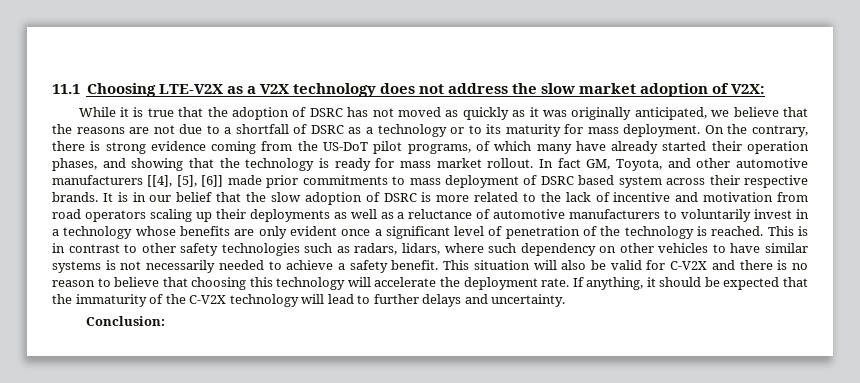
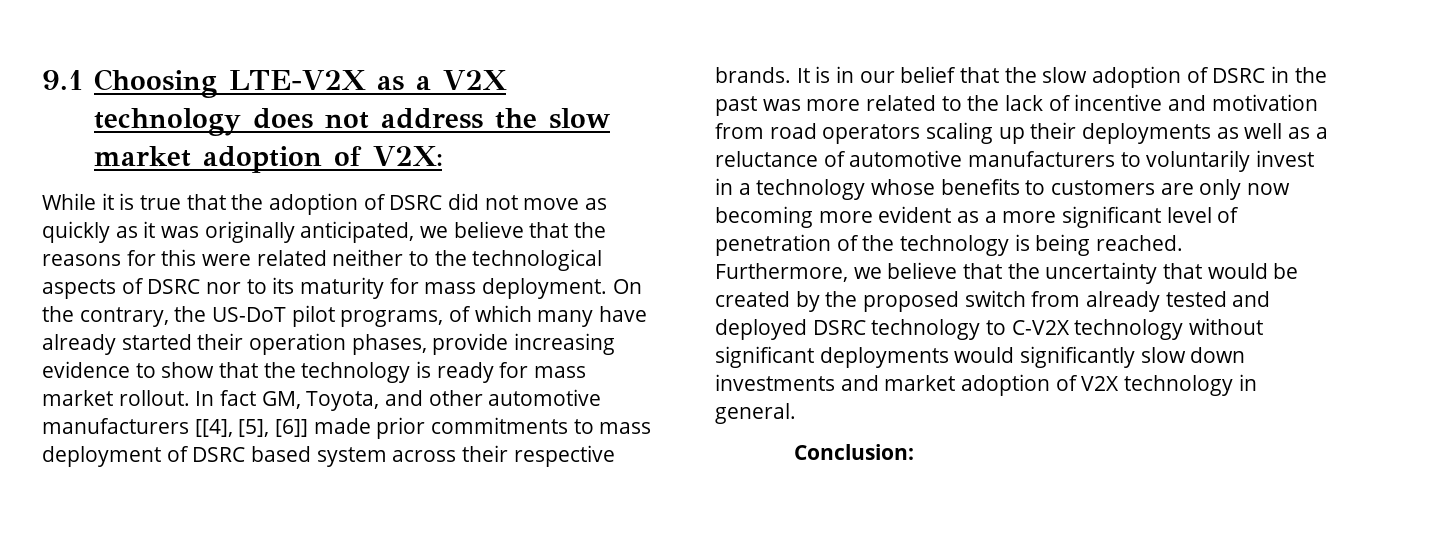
[52,84,80,94] 11.1 -> [42,70,83,90] 9.1
[347,107,442,117] has not moved -> [448,193,580,210] did not move
[129,124,465,137] are not due to a shortfall of DSRC as a technology or -> [126,249,603,271] [42,278,242,299] for this were related neither to the technological aspects of DSRC nor
[52,141,293,154] there is strong evidence coming from -> (169, 317) none
[102,158,184,171] and showing -> [432,333,616,355] [42,361,215,378] provide increasing evidence to show
[421,192,432,202] is -> [1271,66,1327,83] [715,96,801,116] in the past was
[234,226,382,239] are only evident once a -> [1025,179,1291,200] [715,206,1057,228] to customers are only now becoming more evident as a more
(708, 231) none -> [1035,234,1091,256] being
[767,226,808,236] [52,243,808,256] [52,260,808,273] [52,277,808,290] [52,294,566,307] This is in contrast to other safety technologies such as radars, lidars, where such dependency on other vehicles to have similar systems is not necessarily needed to achieve a safety benefit. This situation will also be valid for C-V2X and there is no reason to believe that choosing this technology will accelerate the deployment rate. If anything, it should be expected that the immaturity of the C-V2X technology will lead to further delays and uncertainty. -> [715,262,1299,284] [715,290,1271,312] [715,318,1264,340] [715,346,1246,368] [715,374,1257,396] [715,403,796,424] // Furthermore, we believe that the uncertainty that would be created by the proposed switch from already tested and deployed DSRC technology to C-V2X technology without significant deployments would significantly slow down investments and market adoption of V2X technology in general.

